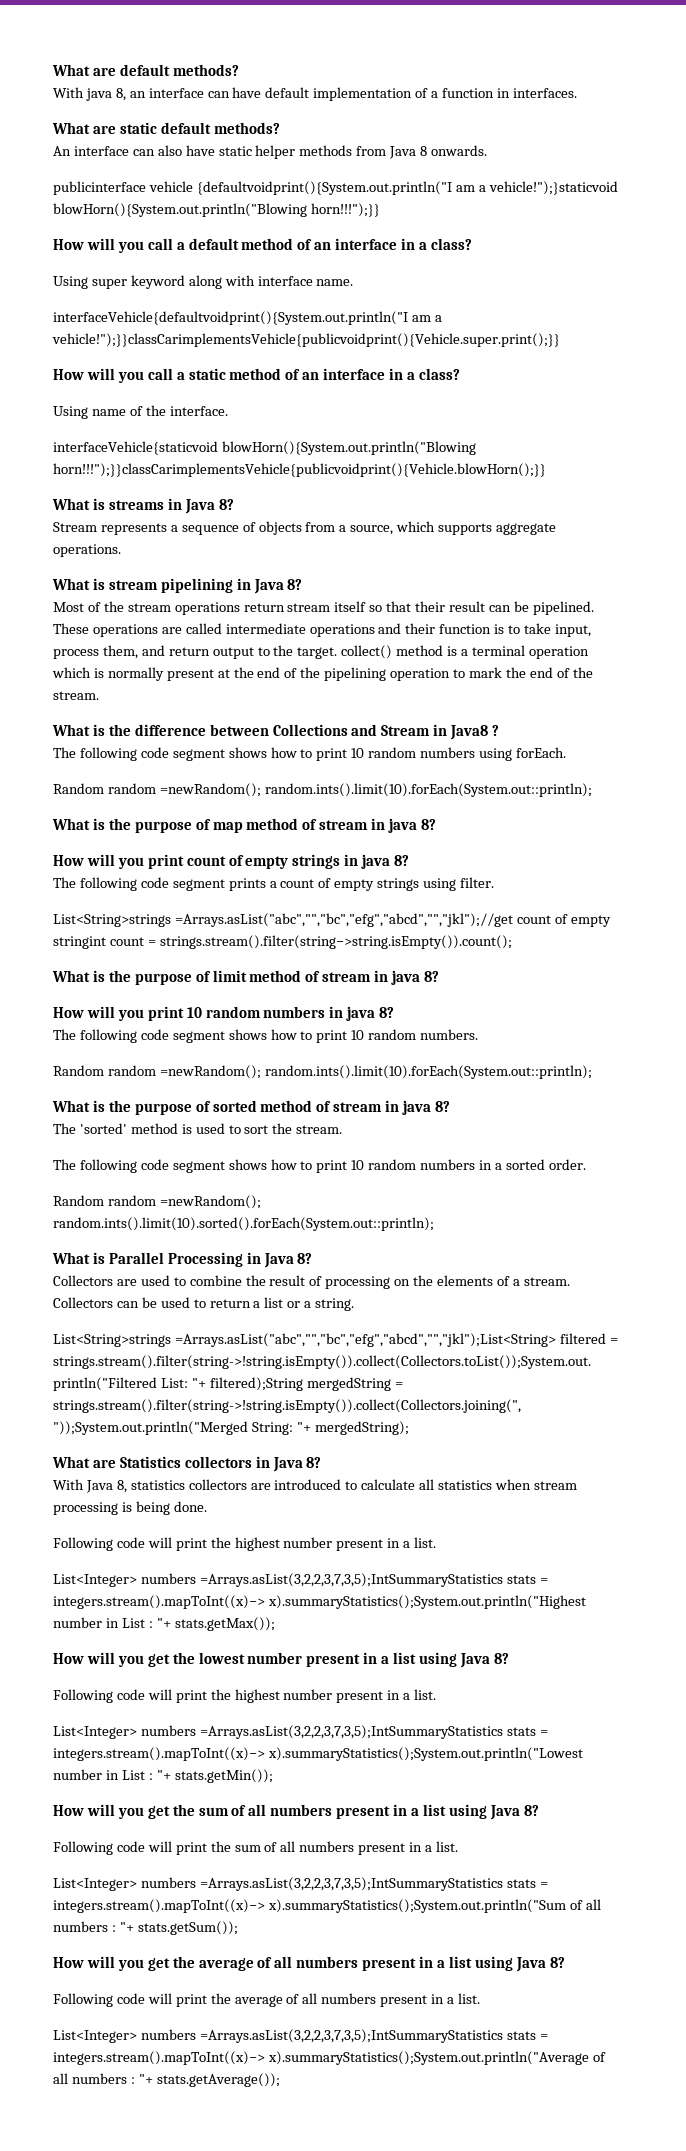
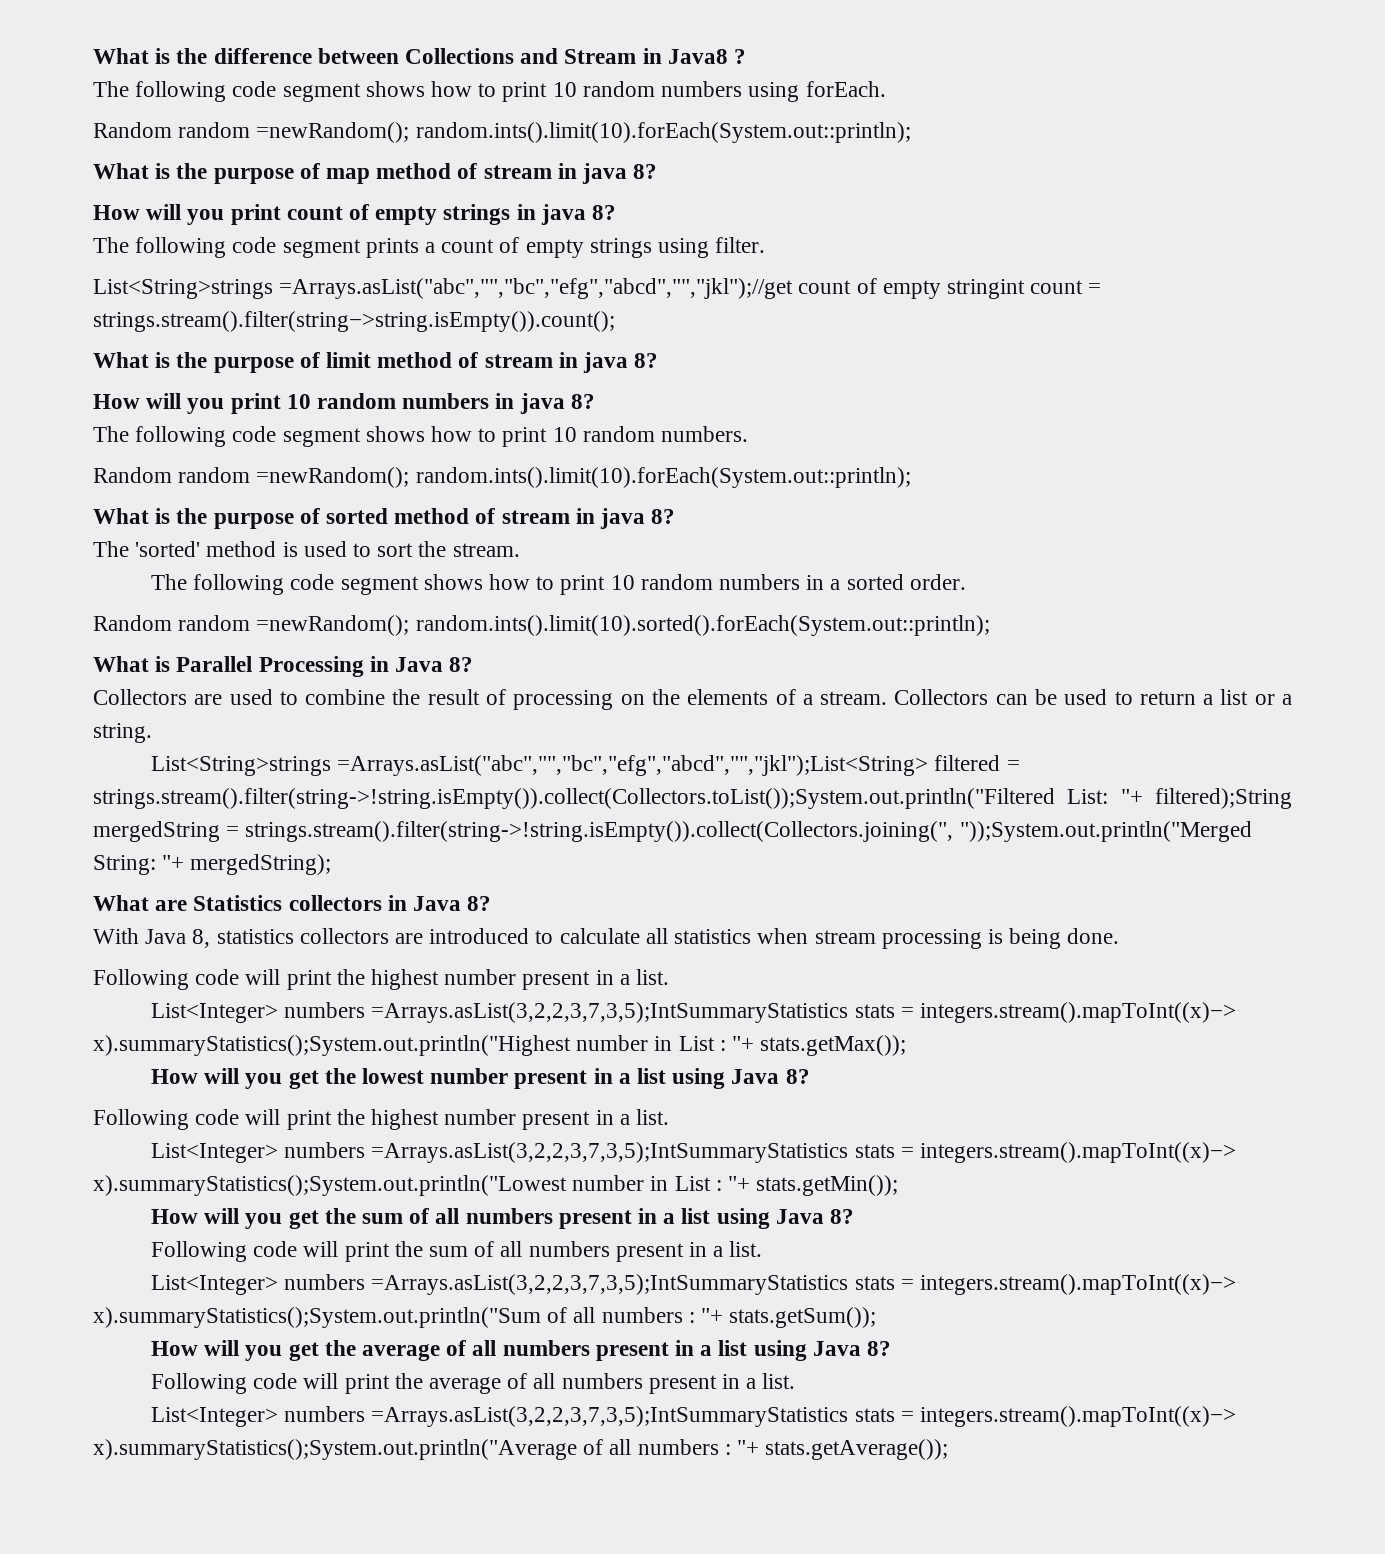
[52,64,239,76] [53,87,577,101] [52,122,280,134] [53,145,488,159] [53,181,618,195] [53,203,380,217] [53,238,472,253] [53,275,354,289] [53,311,442,325] [52,333,560,347] [53,368,460,383] [53,405,228,419] [53,441,476,455] [53,463,546,477] [52,498,234,514] [53,521,557,535] [53,544,121,557] [52,578,303,594] [53,601,594,615] [53,623,591,637] [53,645,589,659] [52,667,593,681] [53,691,99,700] [52,724,90,736] What are default methods? // With java 8, an interface can have default implementation of a function in interfaces. // What are static default methods? // An interface can also have static helper methods from Java 8 onwards. // publicinterface vehicle {defaultvoidprint(){System.out.println("I am a vehicle!");}staticvoid blowHorn(){System.out.println("Blowing horn!!!");}} // How will you call a default method of an interface in a class? // Using super keyword along with interface name. // interfaceVehicle{defaultvoidprint(){System.out.println("I am a vehicle!");}}classCarimplementsVehicle{publicvoidprint(){Vehicle.super.print();}} // How will you call a static method of an interface in a class? // Using name of the interface. // interfaceVehicle{staticvoid blowHorn(){System.out.println("Blowing horn!!!");}}classCarimplementsVehicle{publicvoidprint(){Vehicle.blowHorn();}} // What is streams in Java 8? // Stream represents a sequence of objects from a source, which supports aggregate operations. // What is stream pipelining in Java 8? // Most of the stream operations return stream itself so that their result can be pipelined. These operations are called intermediate operations and their function is to take input, process them, and return output to the target. collect() method is a terminal operation which is normally present at the end of the pipelining operation to mark the end of the stream. // What -> [93,48,149,64] What

